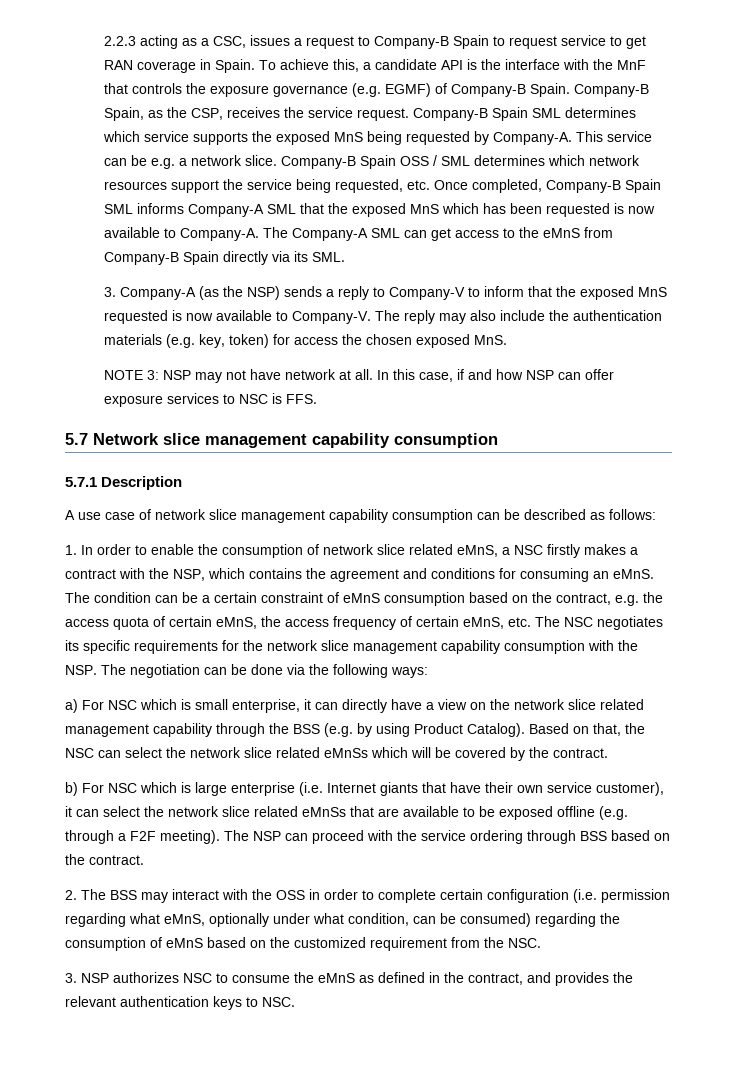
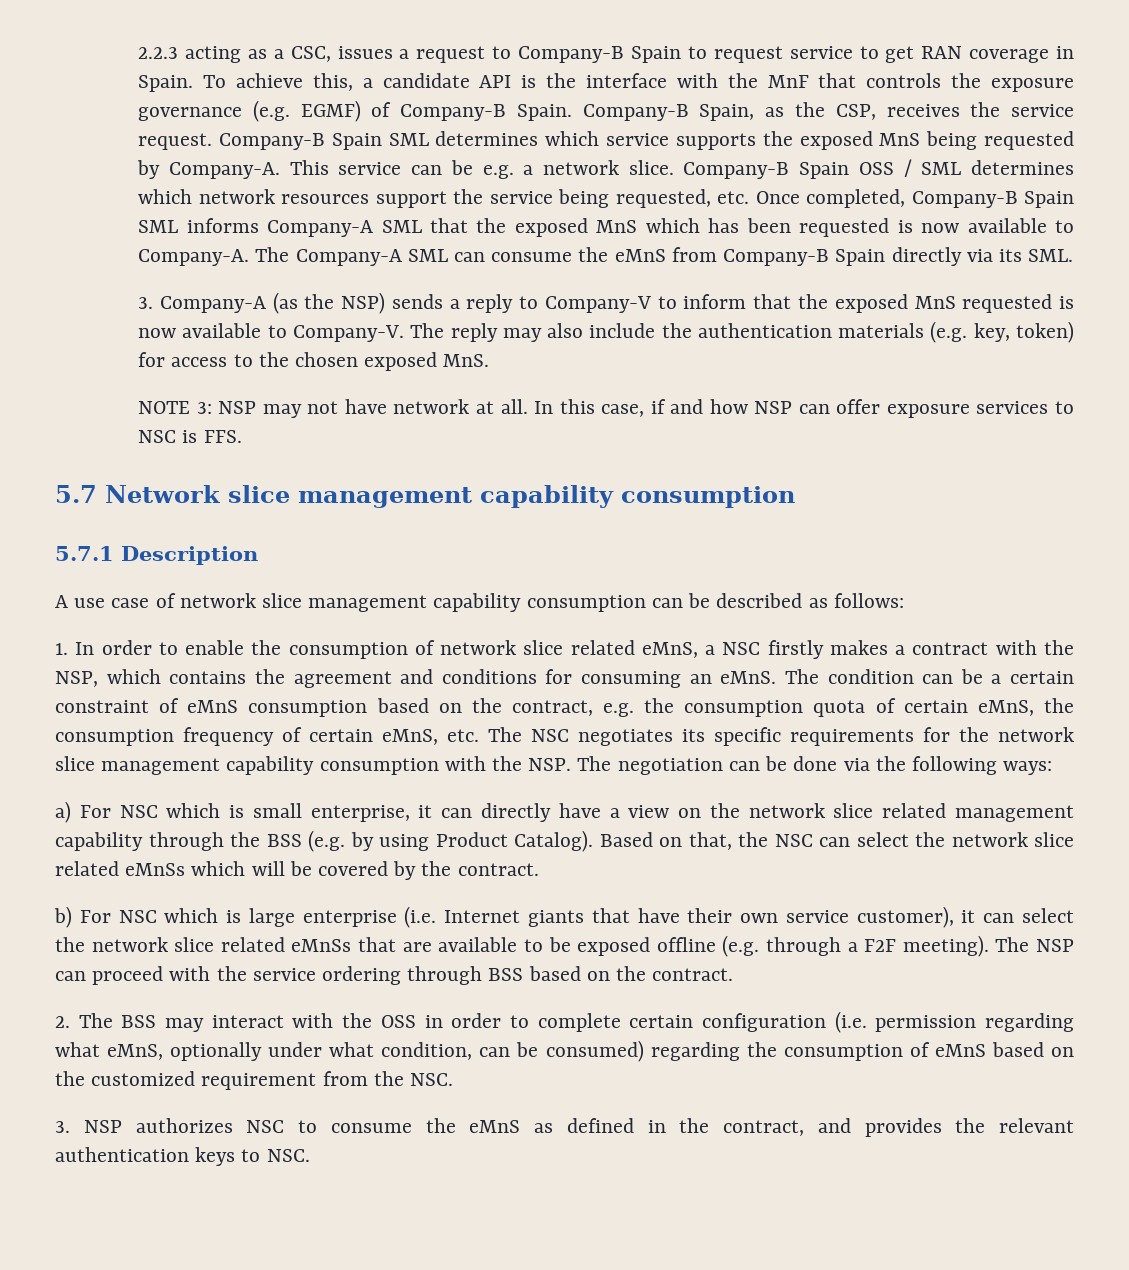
[430,228,515,241] get access to -> [491,252,573,262] consume
(338, 341) none -> [233,354,253,367] to
[65,619,109,627] access -> [684,700,804,717] consumption
[285,619,329,627] access -> [55,729,174,746] consumption

